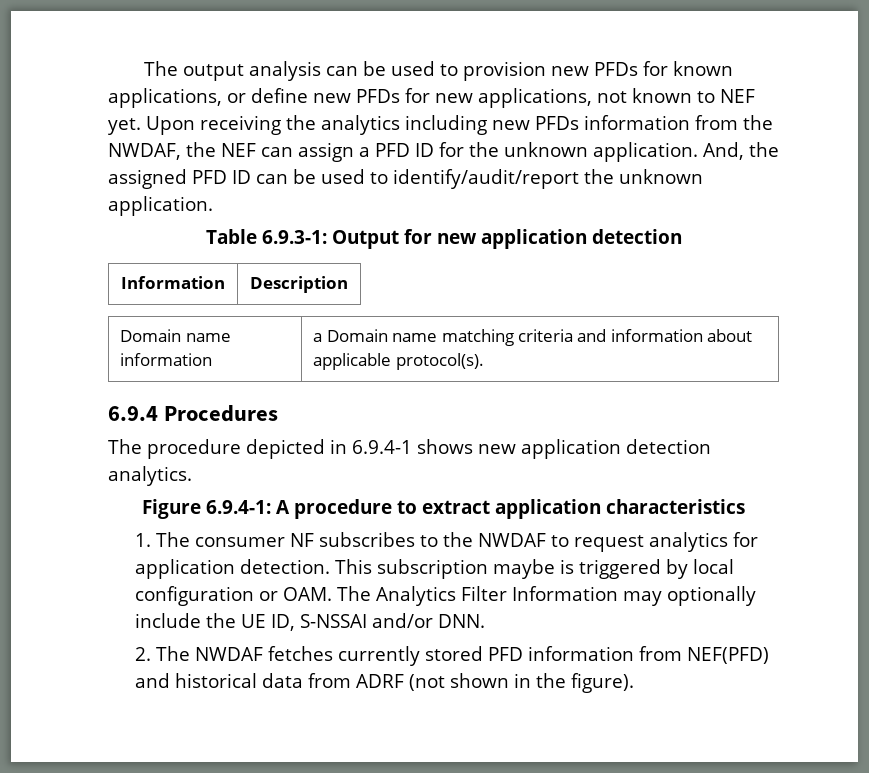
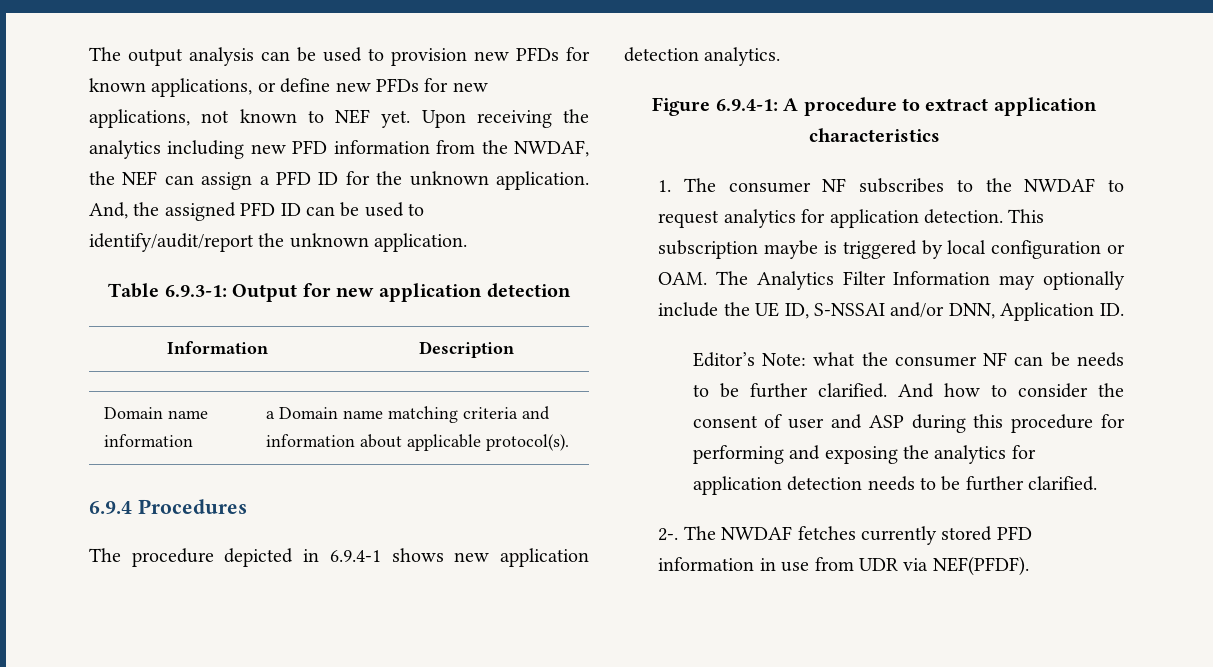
[535,116,579,130] PFDs -> [292,140,328,154] PFD
[437,614,485,628] [134,647,151,661] DNN. // 2. -> [948,302,1124,321] [692,352,1124,367] [692,383,1124,398] [692,414,1125,433] [692,445,1036,464] [692,476,1098,495] [658,528,679,541] DNN, Application ID. // Editor’s Note: what the consumer NF can be needs to be further clarified. And how to consider the consent of user and ASP during this procedure for performing and exposing the analytics for application detection needs to be further clarified. // 2-.
[638,646,769,664] [134,673,634,693] from NEF(PFD) and historical data from ADRF (not shown in the figure). -> [759,556,1029,576] in use from UDR via NEF(PFDF).

